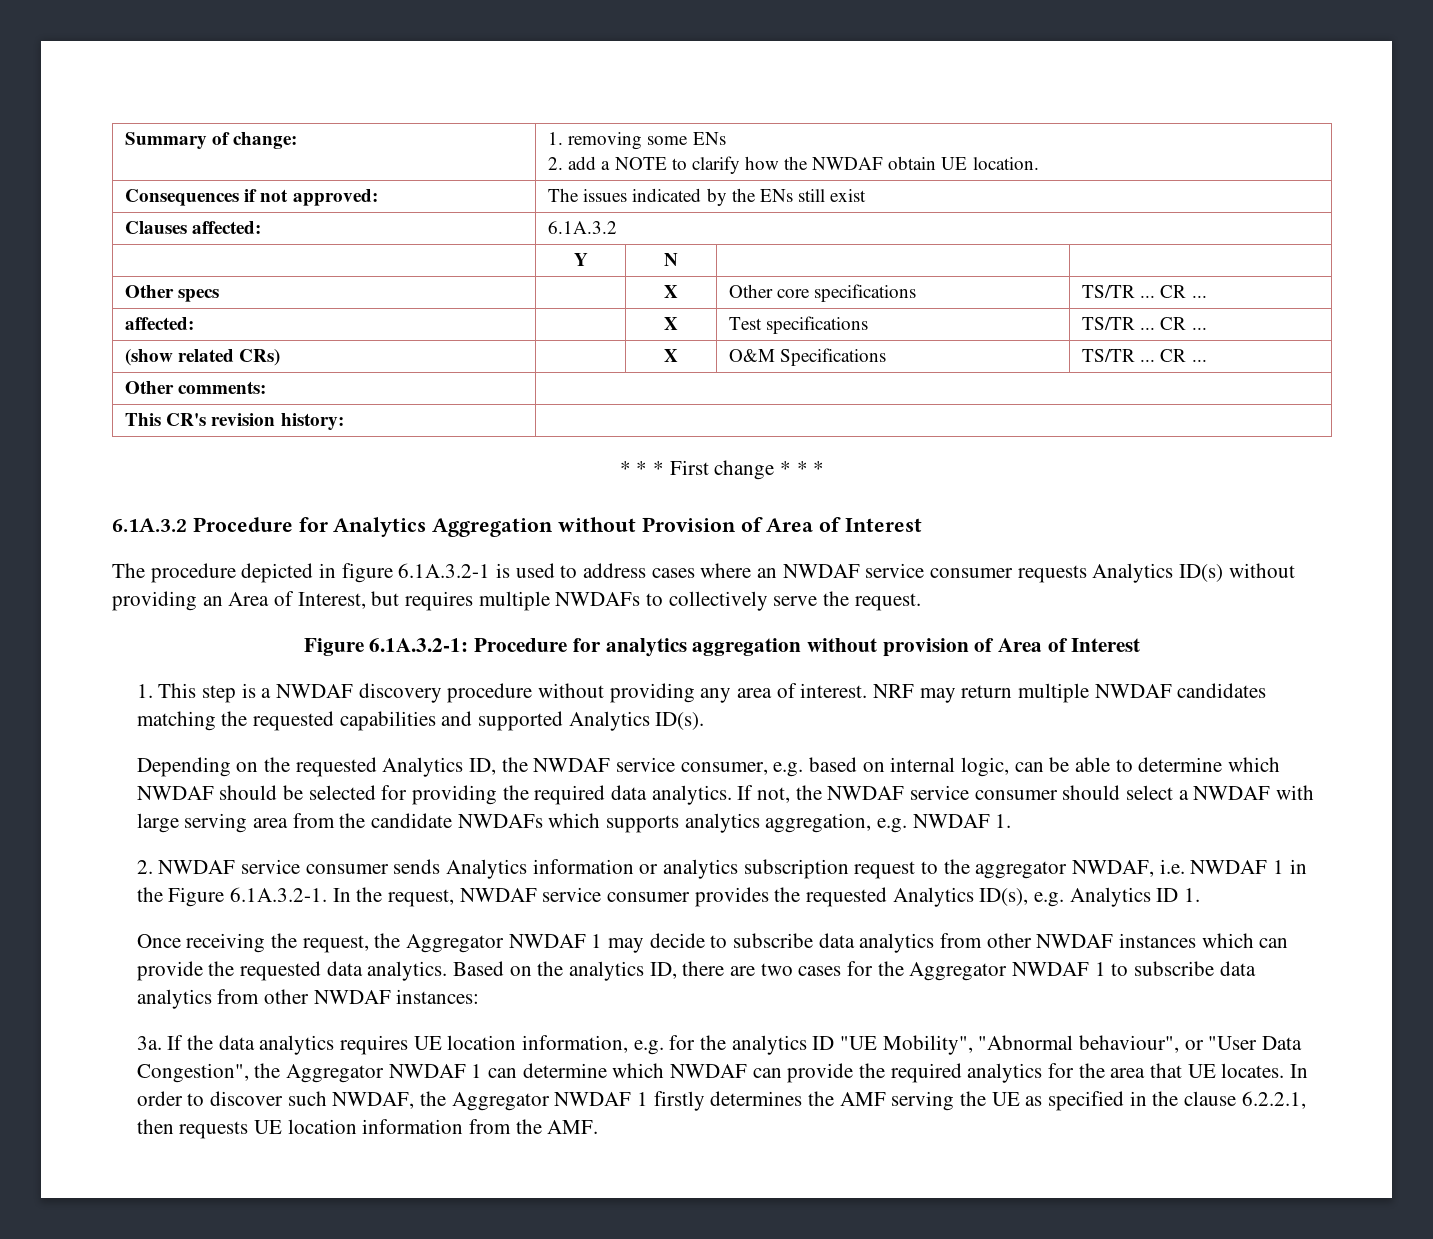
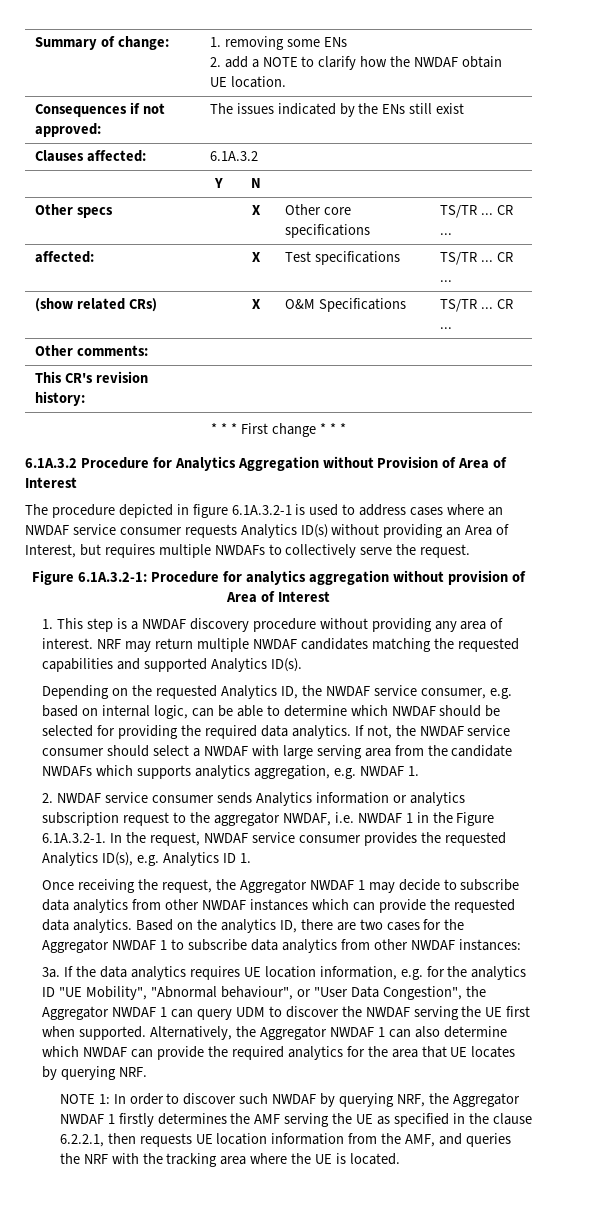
(518, 1073) none -> [197,1006,531,1020] [42,1026,440,1040] query UDM to discover the NWDAF serving the UE first when supported. Alternatively, the Aggregator NWDAF 1 can also
[1221,1063,1285,1078] locates. -> [471,1046,516,1058] [42,1066,148,1080] [59,1094,110,1104] locates by querying NRF. // NOTE 1:
[332,1092,415,1109] NWDAF, -> [272,1093,425,1107] NWDAF by querying NRF,
[547,1120,599,1134] AMF. -> [405,1133,511,1147] [59,1153,400,1167] AMF, and queries the NRF with the tracking area where the UE is located.

